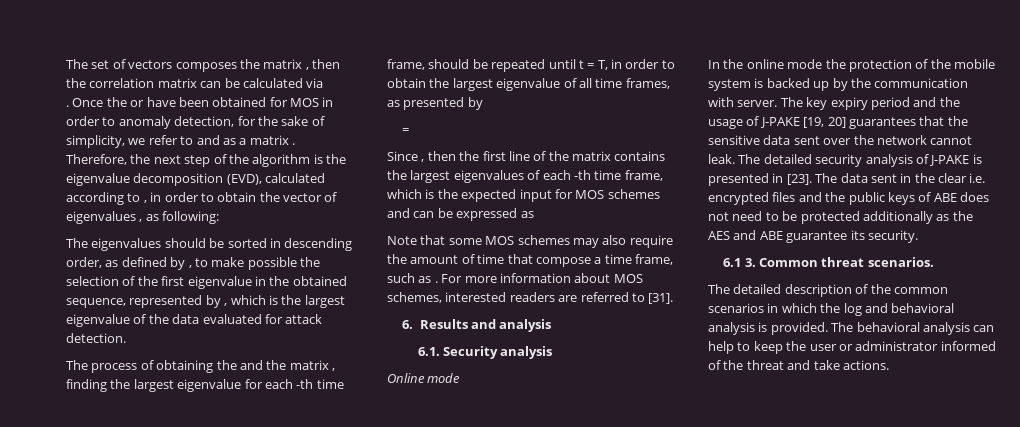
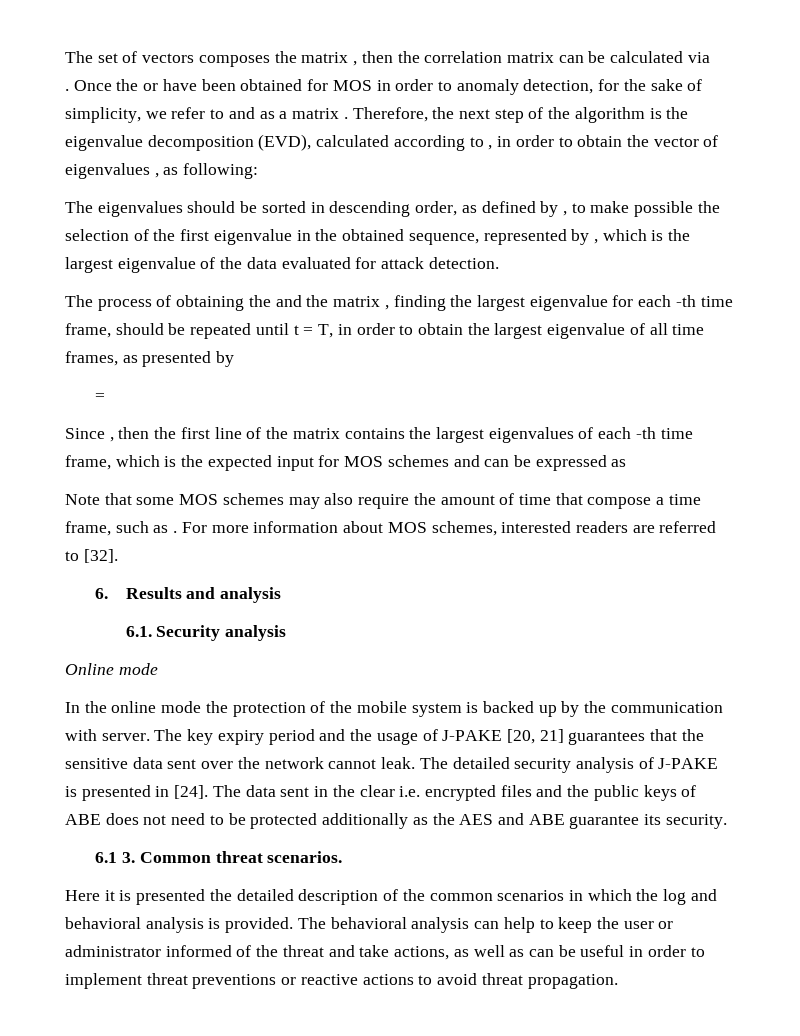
[648,293,674,304] [31]. -> [83,549,118,563] [32].
[803,117,846,128] [19, 20] -> [506,729,564,744] [20, 21]
[786,174,812,185] [23]. -> [174,785,209,799] [24].
[708,284,730,294] The -> [65,889,232,905] Here it is presented the
[842,360,889,370] actions. -> [394,945,705,960] [65,973,618,989] actions, as well as can be useful in order to implement threat preventions or reactive actions to avoid threat propagation.

